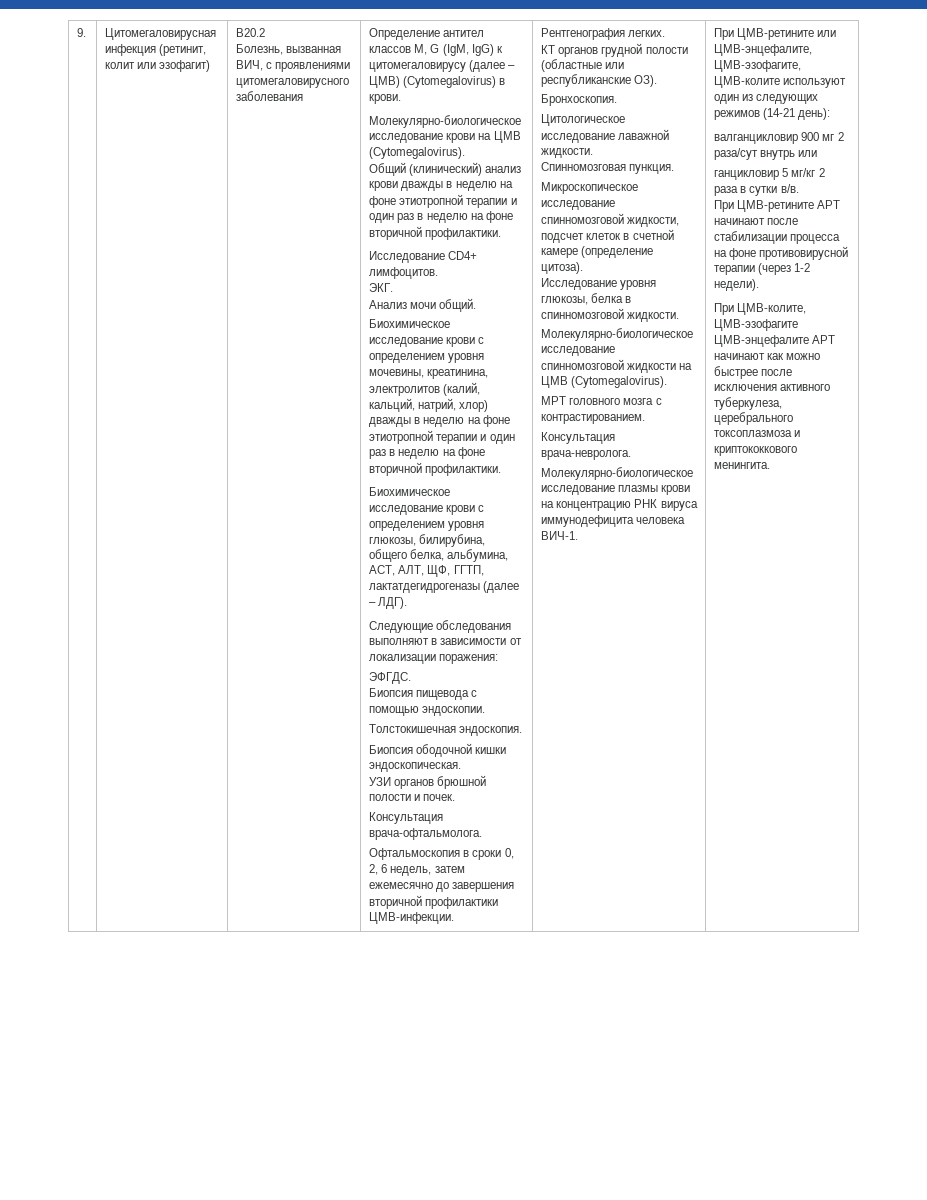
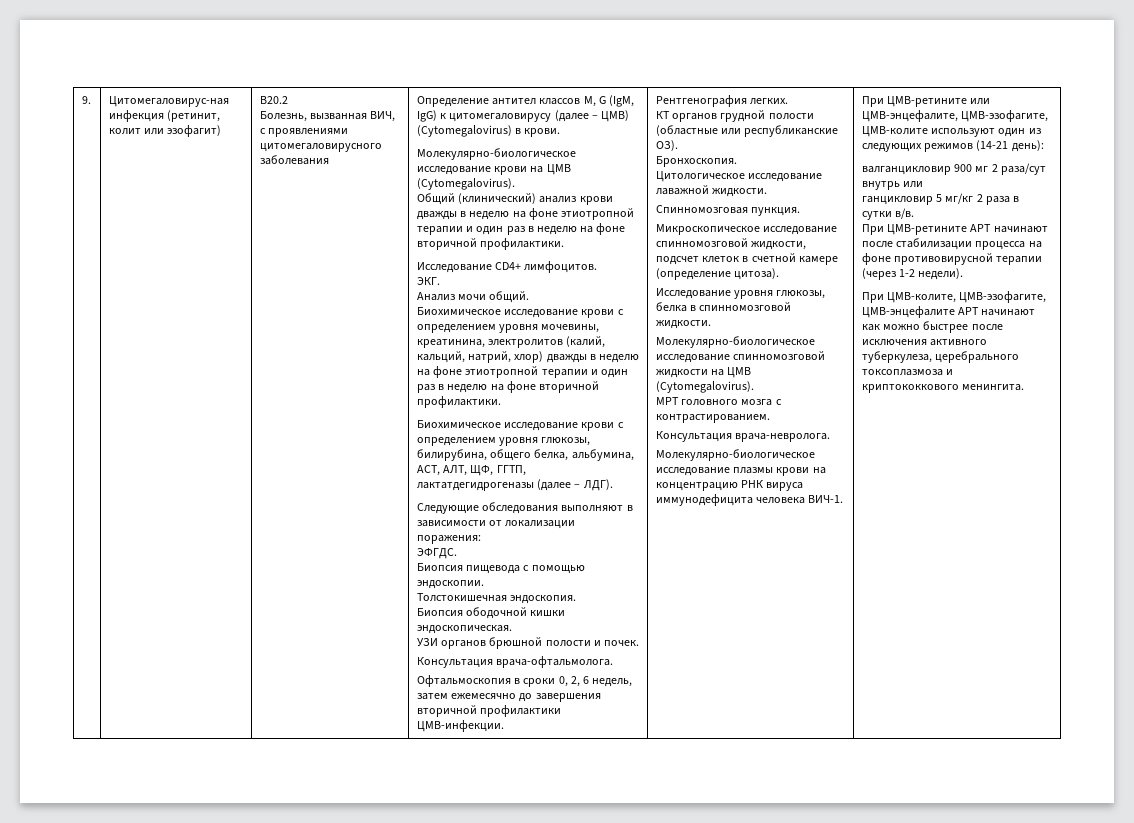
[105,28,217,40] Цитомегаловирусная -> [108,96,229,107] Цитомегаловирус-ная
[714,319,799,331] ЦМВ-эзофагите -> [959,291,1047,303] ЦМВ-эзофагите,

